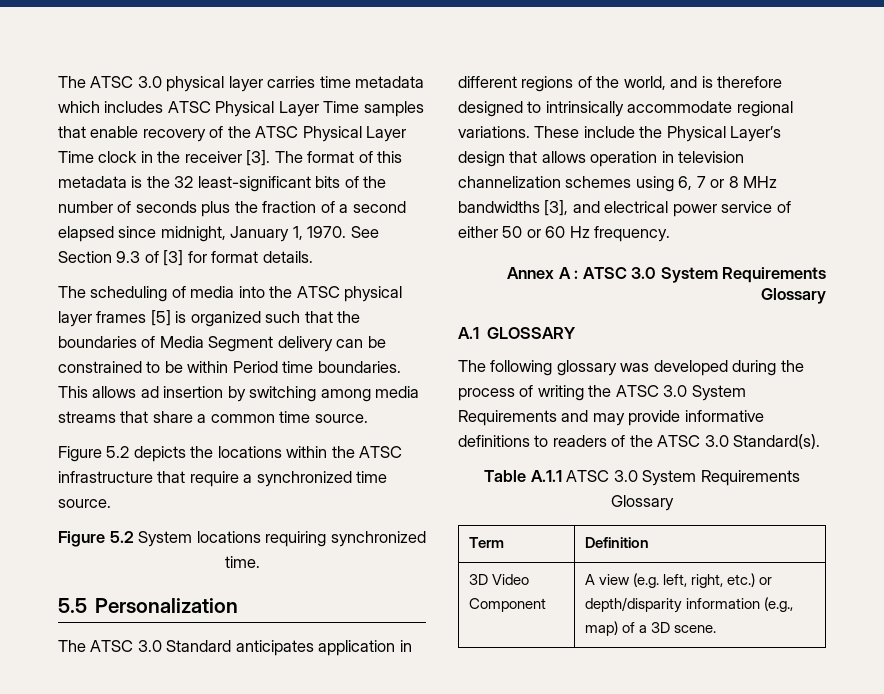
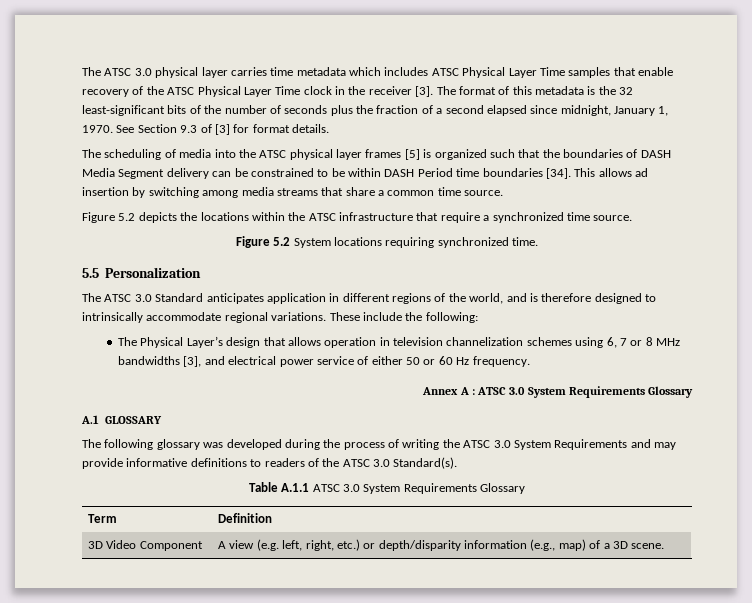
(156, 342) none -> [640,150,671,158] DASH
(229, 367) none -> [384,169,415,177] DASH
[317,361,401,373] boundaries. -> [482,168,571,179] boundaries [34].
(663, 132) none -> [425,312,478,323] [118,337,138,346] following: // The

